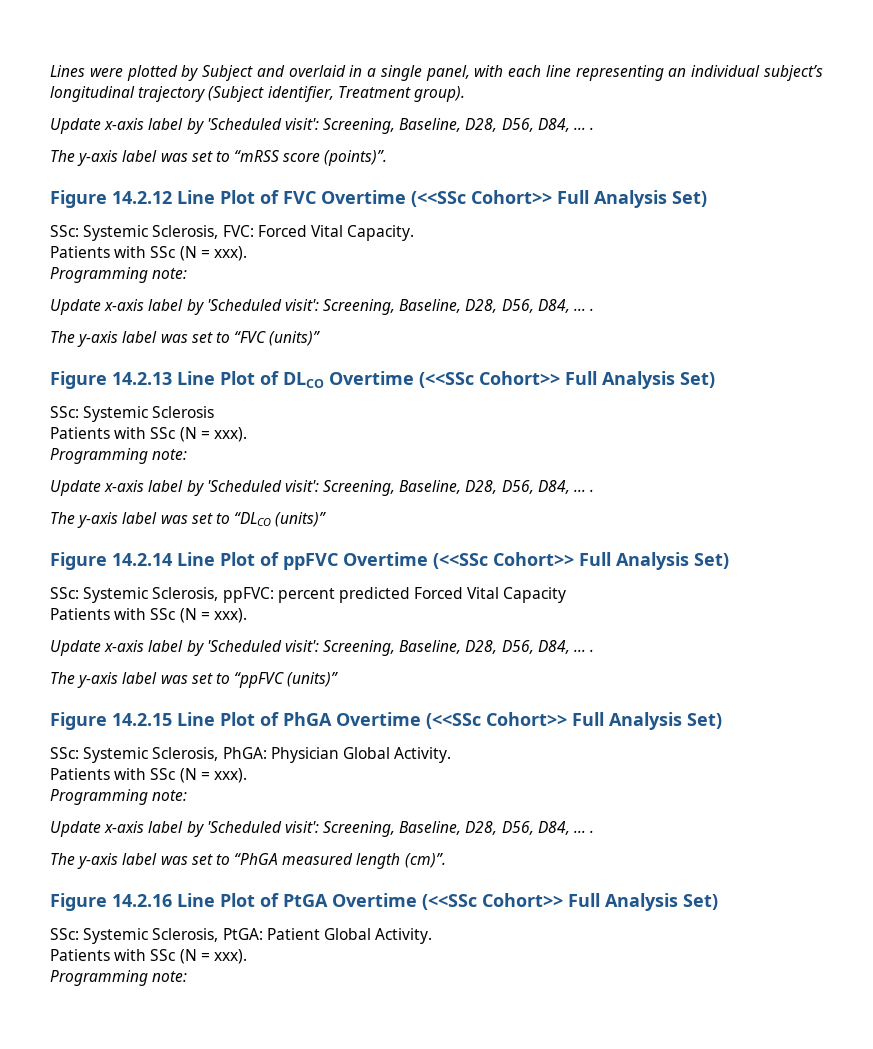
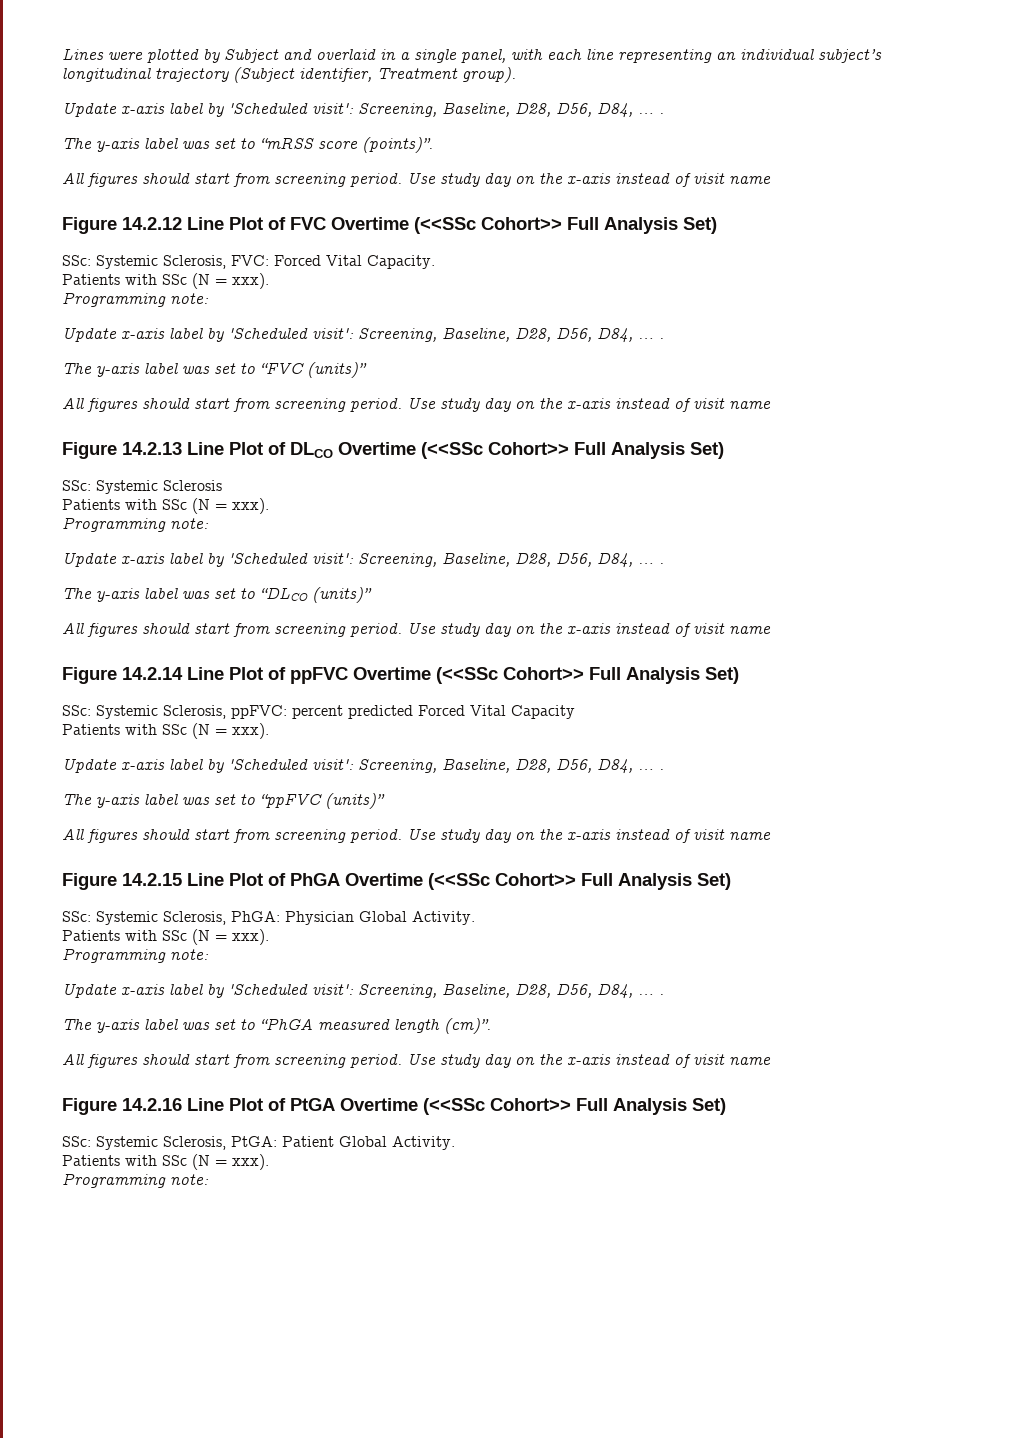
(388, 158) none -> [62,172,771,187] // All figures should start from screening period. Use study day on the x-axis instead of visit name
(321, 338) none -> [62,397,771,412] // All figures should start from screening period. Use study day on the x-axis instead of visit name
(327, 519) none -> [62,622,771,637] // All figures should start from screening period. Use study day on the x-axis instead of visit name
(339, 679) none -> [62,828,771,843] // All figures should start from screening period. Use study day on the x-axis instead of visit name
(446, 860) none -> [62,1053,771,1068] // All figures should start from screening period. Use study day on the x-axis instead of visit name

